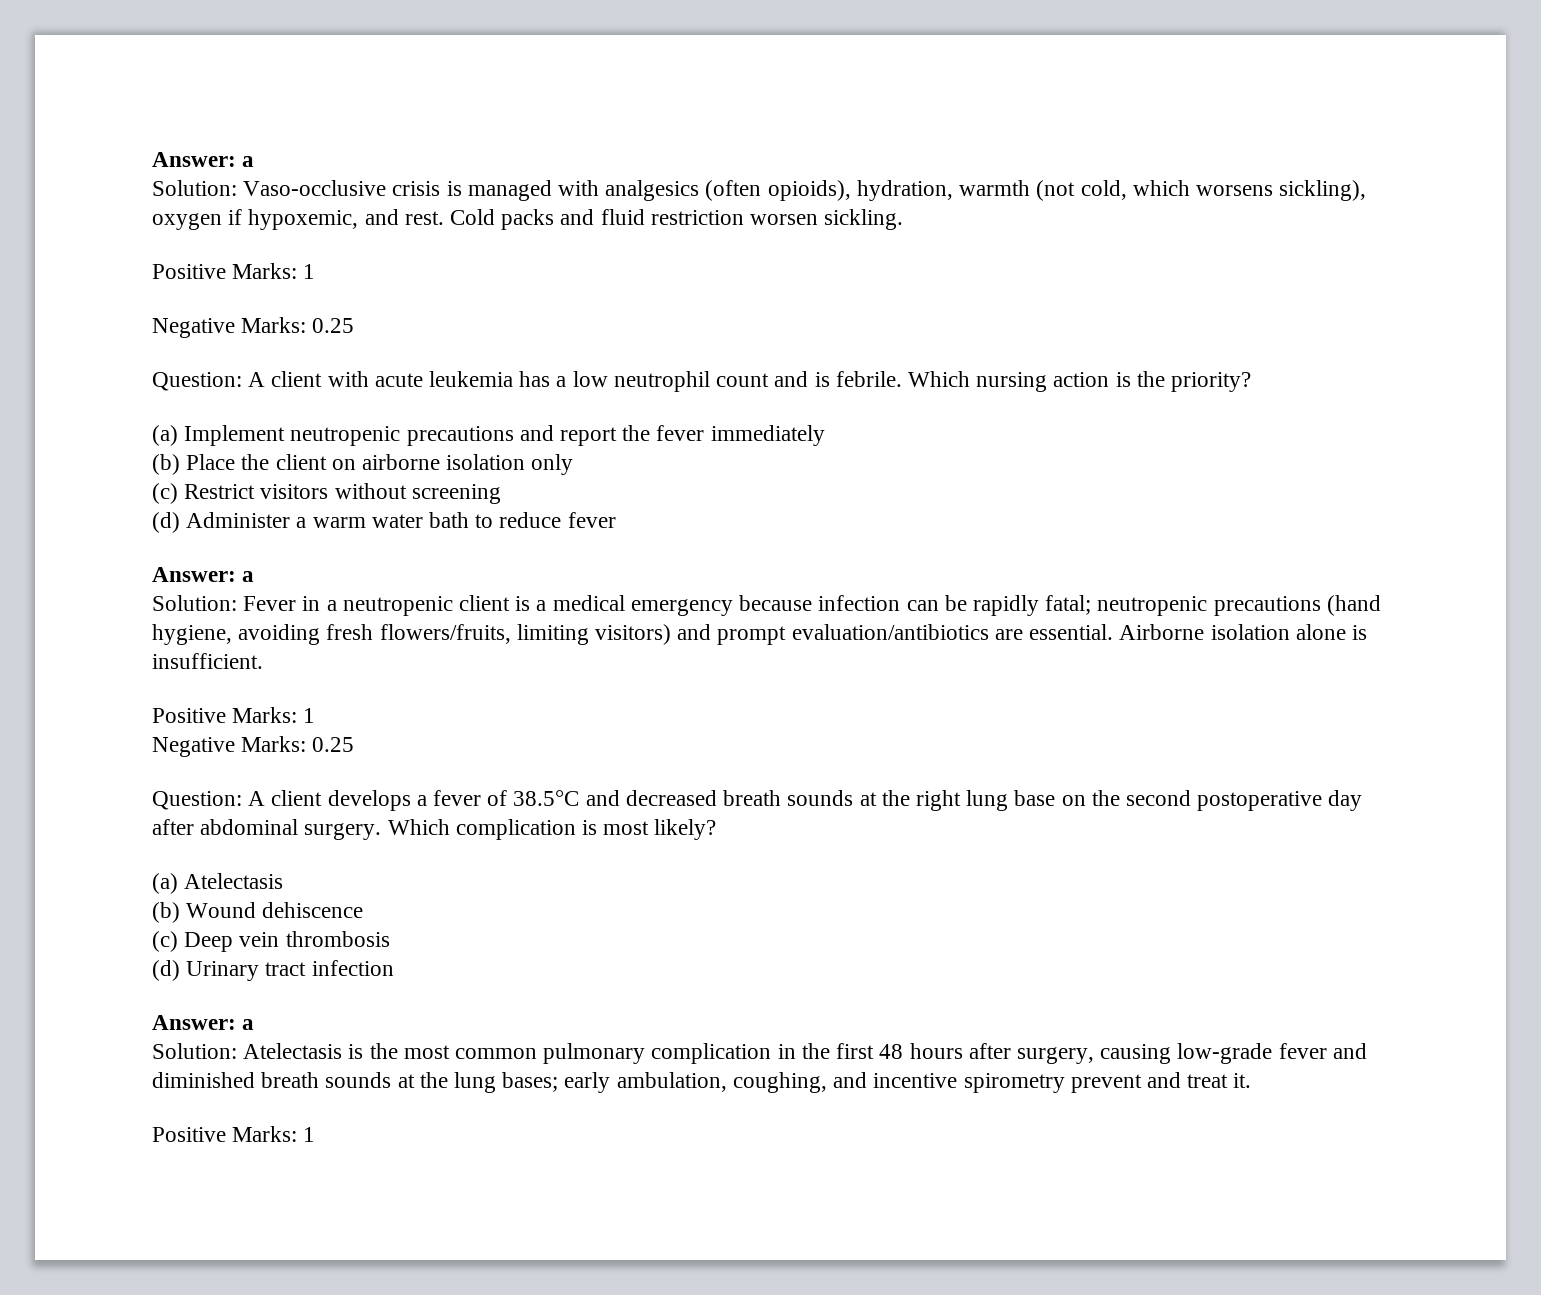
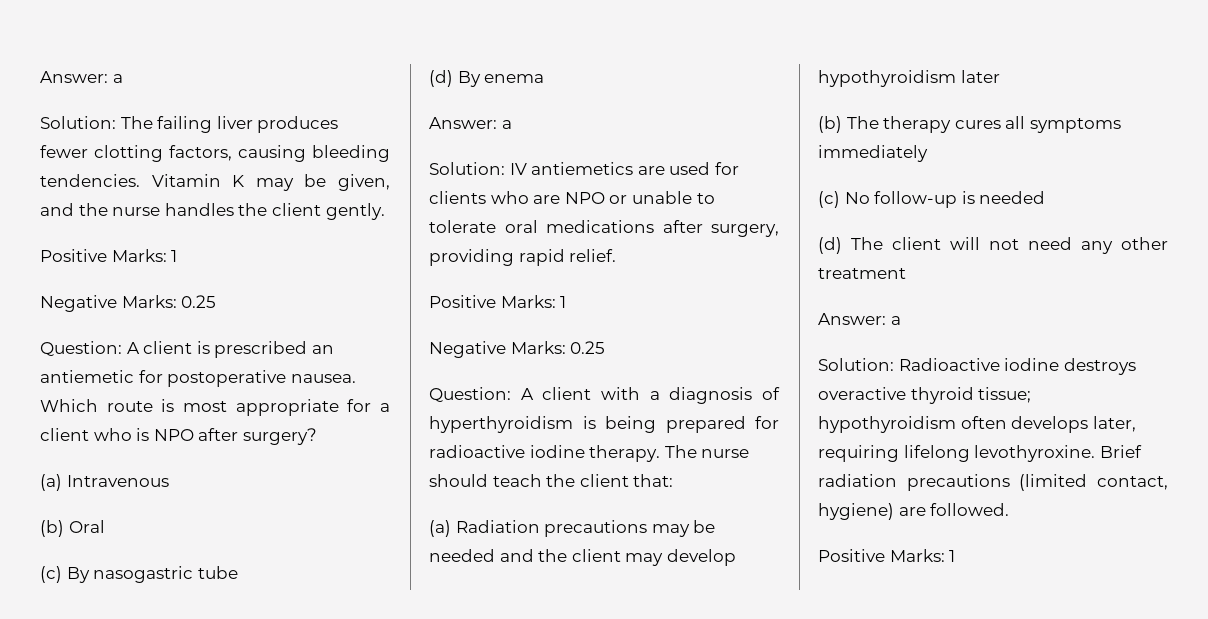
[152,152,255,167] [152,180,1367,201] [152,209,904,230] Answer: a // Solution: Vaso-occlusive crisis is managed with analgesics (often opioids), hydration, warmth (not cold, which worsens sickling), oxygen if hypoxemic, and rest. Cold packs and fluid restriction worsen sickling. -> [40,71,123,83] [40,116,339,133] [40,145,390,162] [40,174,390,191] [40,203,385,220] [40,249,178,262] [40,295,217,312] [40,341,334,358] [40,370,356,387] [40,399,390,416] [40,428,317,445] [40,474,169,491] [40,520,105,537] [40,566,238,583] [429,70,545,87] [429,117,512,129] [429,162,739,175] [429,191,715,204] [429,220,779,237] [429,249,617,266] Answer: a // Solution: The failing liver produces fewer clotting factors, causing bleeding tendencies. Vitamin K may be given, and the nurse handles the client gently. // Positive Marks: 1 // Negative Marks: 0.25 // Question: A client is prescribed an antiemetic for postoperative nausea. Which route is most appropriate for a client who is NPO after surgery? // (a) Intravenous // (b) Oral // (c) By nasogastric tube // (d) By enema // Answer: a // Solution: IV antiemetics are used for clients who are NPO or unable to tolerate oral medications after surgery, providing rapid relief.
[374,371,1251,392] [152,425,825,446] [152,454,574,475] [152,483,501,504] [152,512,616,533] [152,567,255,582] [152,595,1381,616] [152,624,1367,645] [152,653,263,669] [152,707,316,723] [152,736,355,757] [152,790,1363,811] [152,819,717,840] [152,873,284,894] [152,902,364,923] [152,931,390,952] [152,960,394,981] [152,1015,255,1030] [152,1043,1367,1064] [152,1072,1252,1093] acute leukemia has a low neutrophil count and is febrile. Which nursing action is the priority? // (a) Implement neutropenic precautions and report the fever immediately // (b) Place the client on airborne isolation only // (c) Restrict visitors without screening // (d) Administer a warm water bath to reduce fever // Answer: a // Solution: Fever in a neutropenic client is a medical emergency because infection can be rapidly fatal; neutropenic precautions (hand hygiene, avoiding fresh flowers/fruits, limiting visitors) and prompt evaluation/antibiotics are essential. Airborne isolation alone is insufficient. // Positive Marks: 1 // Negative Marks: 0.25 // Question: A client develops a fever of 38.5°C and decreased breath sounds at the right lung base on the second postoperative day after abdominal surgery. Which complication is most likely? // (a) Atelectasis // (b) Wound dehiscence // (c) Deep vein thrombosis // (d) Urinary tract infection // Answer: a // Solution: Atelectasis is the most common pulmonary complication in the first 48 hours after surgery, causing low-grade fever and diminished breath sounds at the lung bases; early ambulation, coughing, and incentive spirometry prevent and treat it. -> [649,387,780,404] [429,416,779,433] [429,445,750,462] [429,474,674,487] [429,520,716,537] [429,549,736,566] [818,70,1000,87] [818,116,1121,133] [818,145,928,162] [818,191,1046,208] [818,237,1168,254] [818,268,906,279] [818,313,901,325] [818,358,1136,375] [818,387,1032,404] [818,416,1136,433] [818,445,1142,462] [818,474,1168,491] [818,503,1010,520] a diagnosis of hyperthyroidism is being prepared for radioactive iodine therapy. The nurse should teach the client that: // (a) Radiation precautions may be needed and the client may develop hypothyroidism later // (b) The therapy cures all symptoms immediately // (c) No follow-up is needed // (d) The client will not need any other treatment // Answer: a // Solution: Radioactive iodine destroys overactive thyroid tissue; hypothyroidism often develops later, requiring lifelong levothyroxine. Brief radiation precautions (limited contact, hygiene) are followed.

